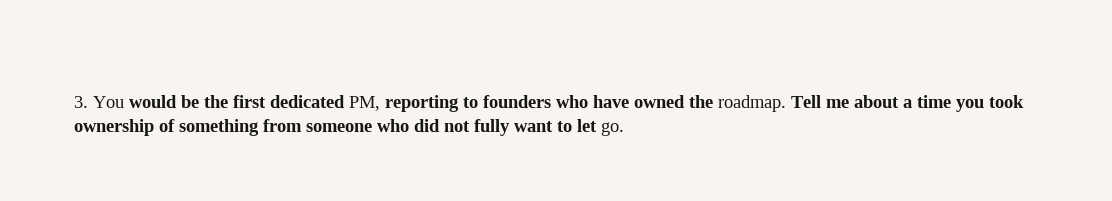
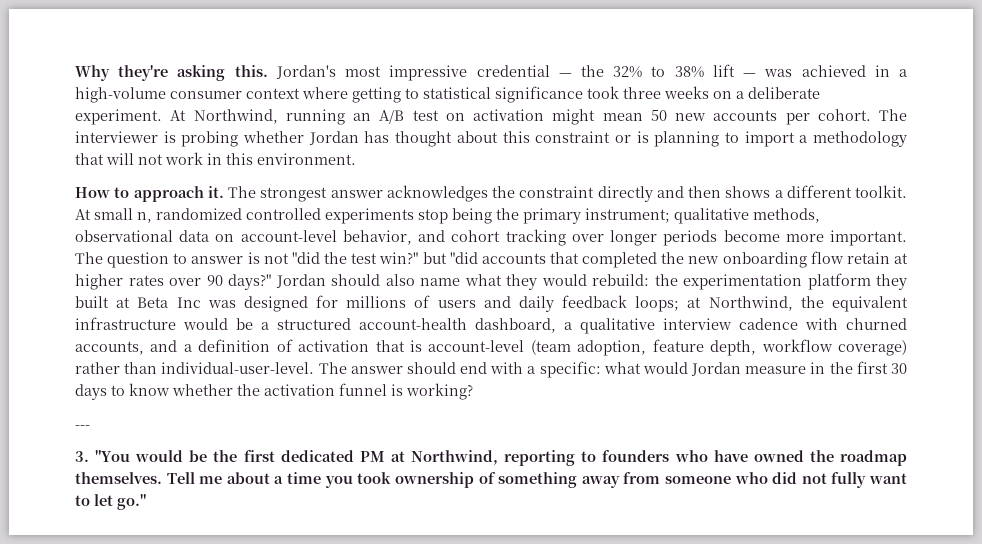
[74,96,124,108] 3. You -> [75,64,907,81] [75,86,820,103] [75,109,907,125] [75,131,907,147] [75,152,356,165] [75,185,907,202] [75,208,820,224] [75,229,908,246] [75,251,908,268] [75,273,907,290] [75,295,908,312] [75,317,907,334] [75,339,908,356] [75,361,907,378] [75,383,473,400] [75,425,90,429] [75,450,131,462] Why they're asking this. Jordan's most impressive credential — the 32% to 38% lift — was achieved in a high-volume consumer context where getting to statistical significance took three weeks on a deliberate experiment. At Northwind, running an A/B test on activation might mean 50 new accounts per cohort. The interviewer is probing whether Jordan has thought about this constraint or is planning to import a methodology that will not work in this environment. // How to approach it. The strongest answer acknowledges the constraint directly and then shows a different toolkit. At small n, randomized controlled experiments stop being the primary instrument; qualitative methods, observational data on account-level behavior, and cohort tracking over longer periods become more important. The question to answer is not "did the test win?" but "did accounts that completed the new onboarding flow retain at higher rates over 90 days?" Jordan should also name what they would rebuild: the experimentation platform they built at Beta Inc was designed for millions of users and daily feedback loops; at Northwind, the equivalent infrastructure would be a structured account-health dashboard, a qualitative interview cadence with churned accounts, and a definition of activation that is account-level (team adoption, feature depth, workflow coverage) rather than individual-user-level. The answer should end with a specific: what would Jordan measure in the first 30 days to know whether the activation funnel is working? // --- // 3. "You
[349,96,380,111] PM, -> [359,450,499,465] PM at Northwind,
[718,95,786,112] roadmap. -> [840,450,908,466] [75,472,162,484] roadmap themselves.
(259, 127) none -> [581,476,620,488] away
[601,122,624,136] go. -> [117,494,146,510] go."

